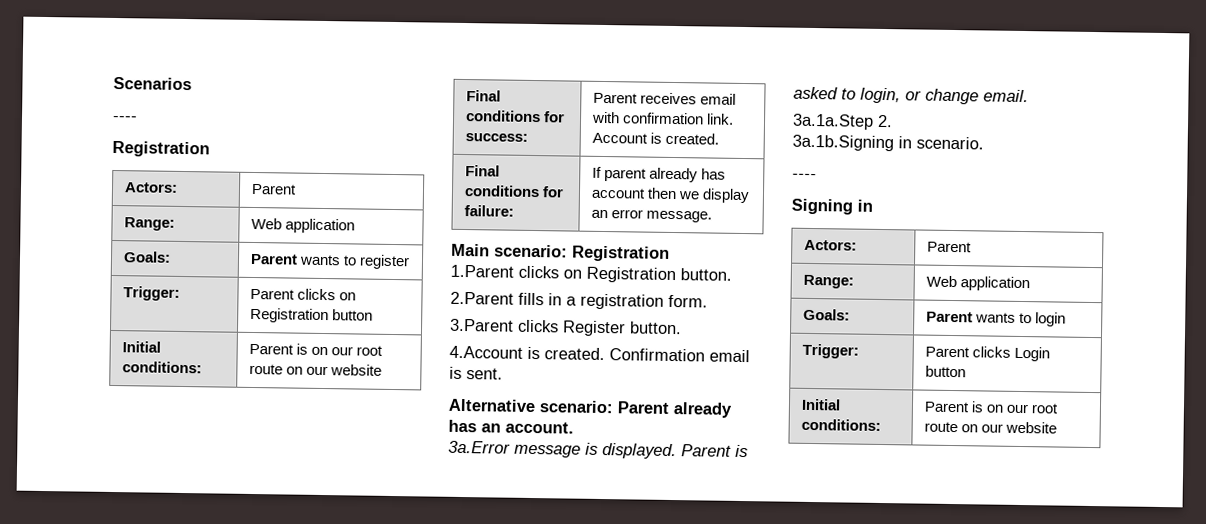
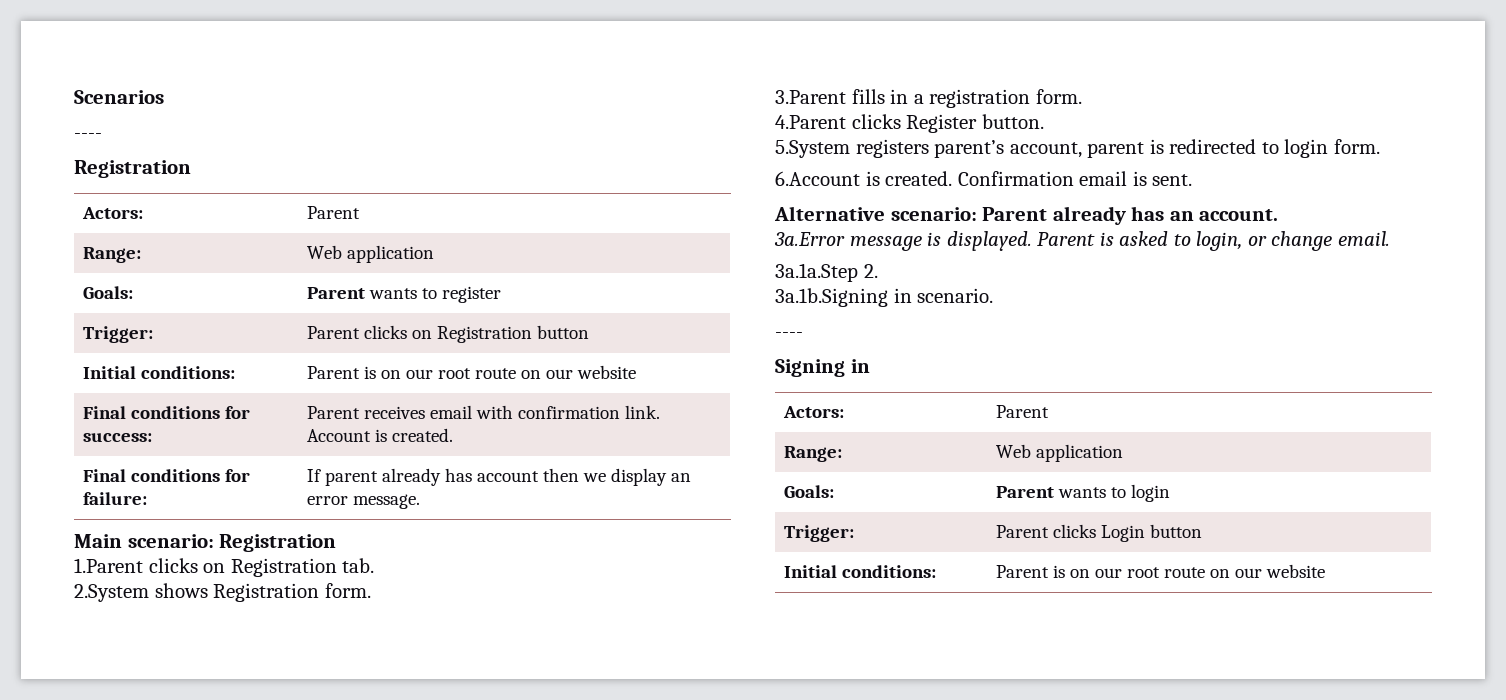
[680,268,732,281] [450,291,514,305] button. // 2.Parent -> [342,558,375,573] [74,583,371,602] [775,90,846,104] tab. // 2.System shows Registration form. // 3.Parent
[449,318,514,332] 3.Parent -> [775,115,846,129] 4.Parent
[449,345,523,359] 4.Account -> [775,139,1380,158] [775,171,860,186] 5.System registers parent’s account, parent is redirected to login form. // 6.Account

